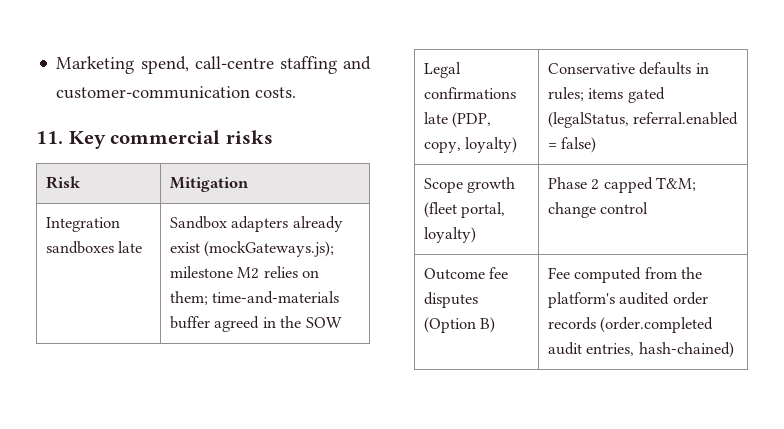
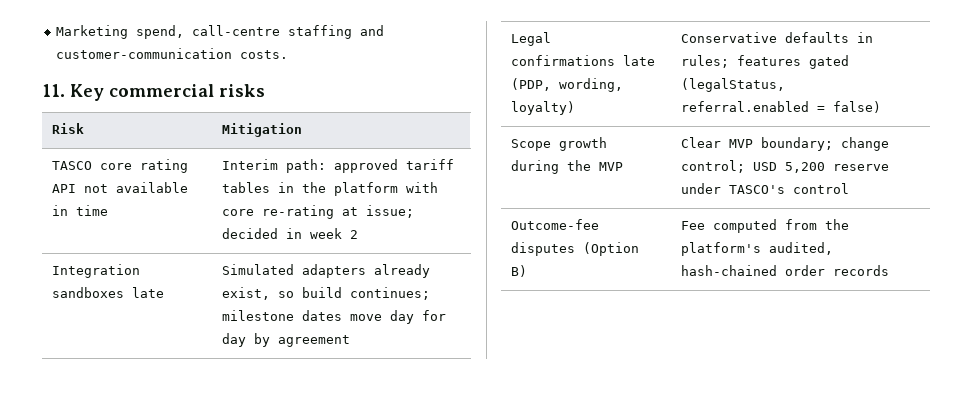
(249, 184) none -> [51,159,188,173] [51,182,188,193] [51,205,108,216] [221,159,454,173] [221,182,438,196] [221,205,414,219] [221,228,358,239] // TASCO core rating API not available in time | Interim path: approved tariff tables in the platform with core re-rating at issue; decided in week 2
[169,216,227,229] Sandbox -> [221,264,294,275] Simulated
[169,241,335,257] [169,266,320,279] [169,291,340,305] [169,316,342,332] exist (mockGateways.js); milestone M2 relies on them; time-and-materials buffer agreed in the SOW -> [221,287,430,300] [221,310,446,324] [221,333,350,347] exist, so build continues; milestone dates move day for day by agreement
[423,141,461,153] copy, -> [558,78,623,92] wording,
[588,88,624,99] items -> [736,55,801,66] features
[423,202,506,218] [423,227,476,243] [547,177,697,193] [547,202,596,218] (fleet portal, loyalty) | Phase 2 capped T&M; change -> [510,160,623,174] [680,137,889,151] [680,160,889,173] [680,183,785,194] during the MVP | Clear MVP boundary; change control; USD 5,200 reserve under TASCO's
[423,267,509,280] Outcome fee -> [510,219,599,230] Outcome-fee
[619,292,708,305] [547,317,714,333] [547,342,734,358] audited order records (order.completed audit entries, hash-chained) -> [768,242,833,255] [680,265,889,276] audited, hash-chained order records

